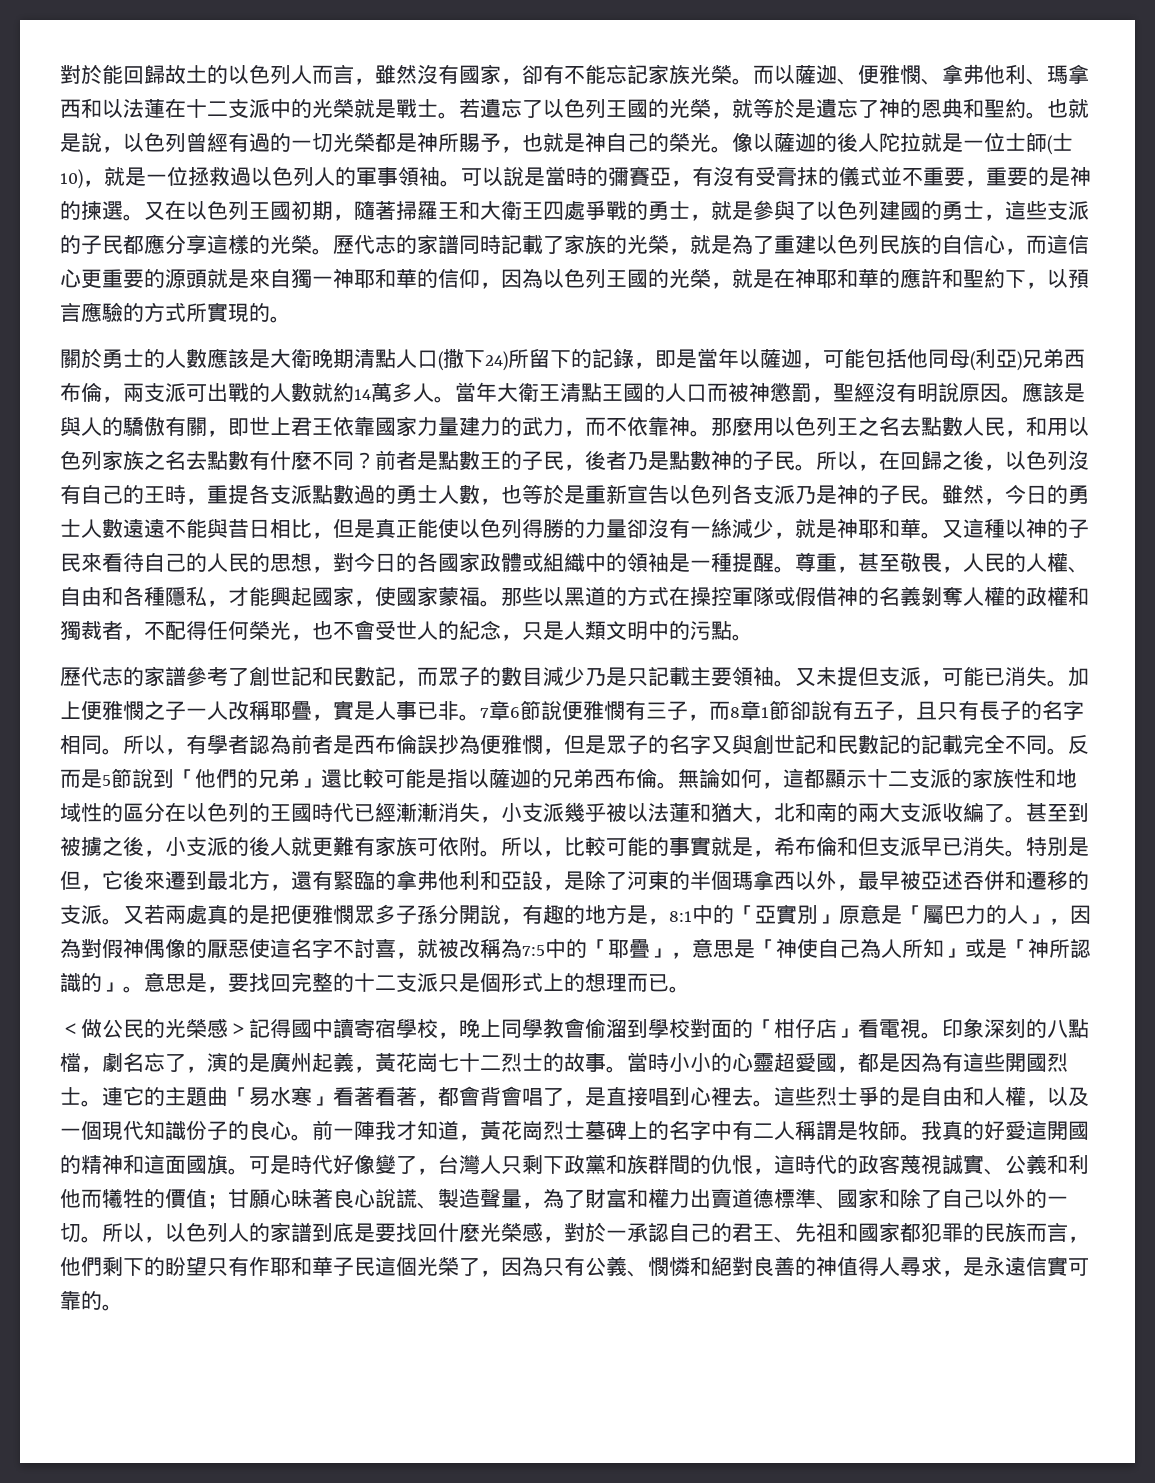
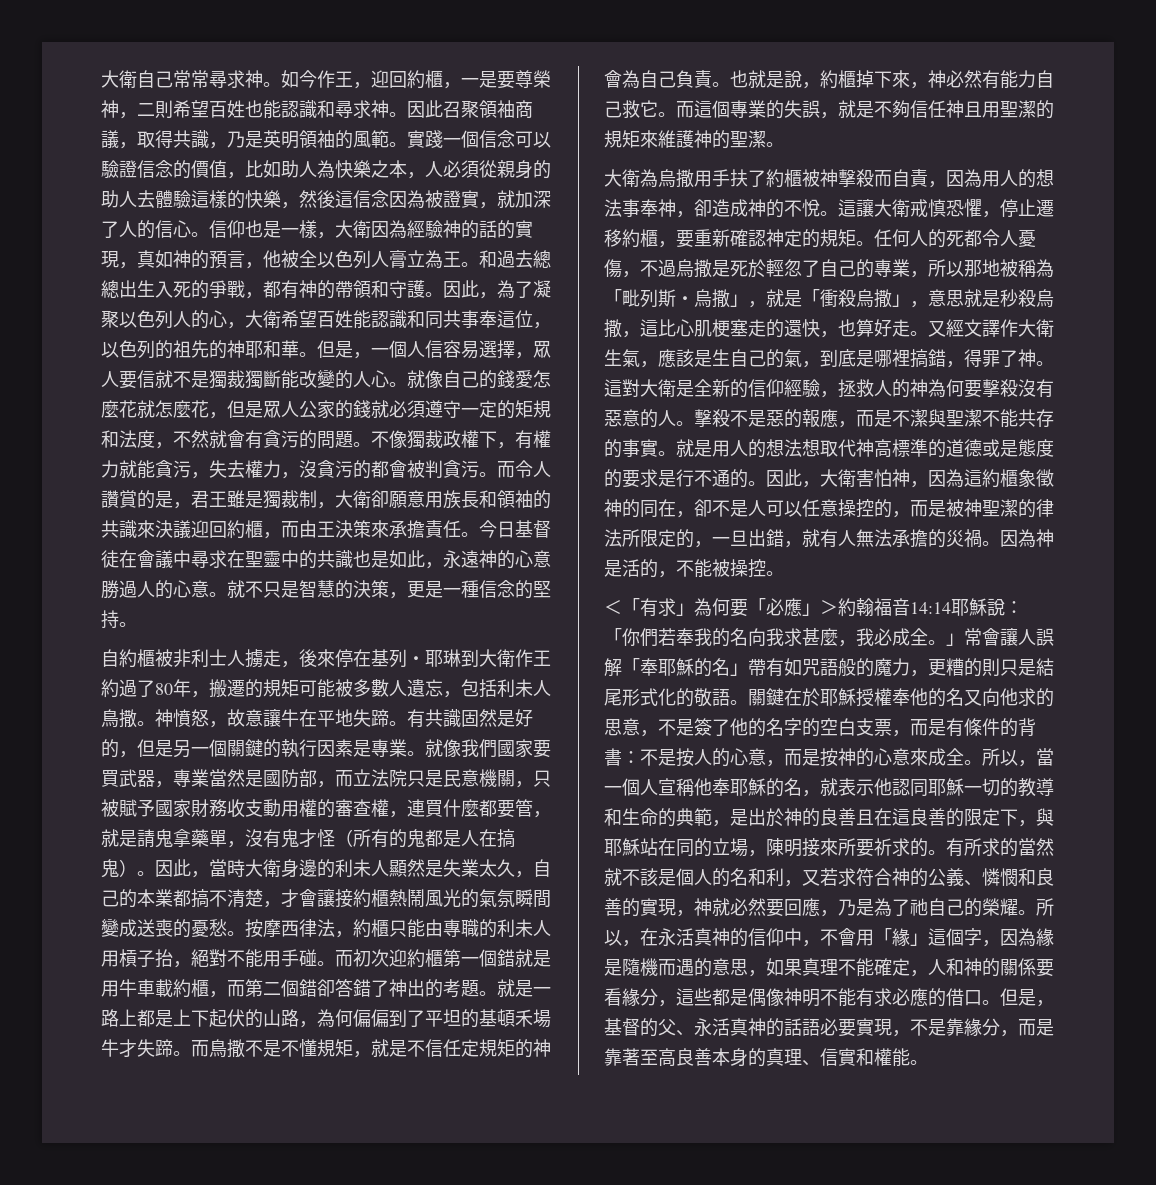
[60,64,1089,85] [60,98,1089,119] [60,132,1073,155] [60,166,1091,189] [60,200,1089,221] [60,234,1089,255] [60,268,1089,289] [60,302,291,323] [60,348,1085,371] [60,382,1085,403] [60,416,1089,437] [60,450,1089,471] [60,484,1089,505] [60,518,1089,539] [60,552,1089,573] [60,586,1089,607] [60,620,753,641] [60,666,1089,687] [60,700,1084,721] [60,734,1089,755] [60,768,1077,789] [60,802,1089,823] [60,836,1089,857] [60,870,1089,891] [60,904,1091,925] [60,938,1091,959] [60,972,690,993] [60,1018,1089,1039] [60,1052,1068,1073] [60,1086,1089,1107] [60,1120,1089,1141] [60,1154,1089,1175] [60,1188,1068,1209] [60,1222,1089,1243] [60,1256,1089,1277] [60,1290,102,1310] 對於能回歸故土的以色列人而言，雖然沒有國家，卻有不能忘記家族光榮。而以薩迦、便雅憫、拿弗他利、瑪拿西和以法蓮在十二支派中的光榮就是戰士。若遺忘了以色列王國的光榮，就等於是遺忘了神的恩典和聖約。也就是說，以色列曾經有過的一切光榮都是神所賜予，也就是神自己的榮光。像以薩迦的後人陀拉就是一位士師(士10)，就是一位拯救過以色列人的軍事領袖。可以說是當時的彌賽亞，有沒有受膏抹的儀式並不重要，重要的是神的揀選。又在以色列王國初期，隨著掃羅王和大衛王四處爭戰的勇士，就是參與了以色列建國的勇士，這些支派的子民都應分享這樣的光榮。歷代志的家譜同時記載了家族的光榮，就是為了重建以色列民族的自信心，而這信心更重要的源頭就是來自獨一神耶和華的信仰，因為以色列王國的光榮，就是在神耶和華的應許和聖約下，以預言應驗的方式所實現的。 // 關於勇士的人數應該是大衛晚期清點人口(撒下24)所留下的記錄，即是當年以薩迦，可能包括他同母(利亞)兄弟西布倫，兩支派可出戰的人數就約14萬多人。當年大衛王清點王國的人口而被神懲罰，聖經沒有明說原因。應該是與人的驕傲有關，即世上君王依靠國家力量建力的武力，而不依靠神。那麼用以色列王之名去點數人民，和用以色列家族之名去點數有什麼不同？前者是點數王的子民，後者乃是點數神的子民。所以，在回歸之後，以色列沒有自己的王時，重提各支派點數過的勇士人數，也等於是重新宣告以色列各支派乃是神的子民。雖然，今日的勇士人數遠遠不能與昔日相比，但是真正能使以色列得勝的力量卻沒有一絲減少，就是神耶和華。又這種以神的子民來看待自己的人民的思想，對今日的各國家政體或組織中的領袖是一種提醒。尊重，甚至敬畏，人民的人權、自由和各種隱私，才能興起國家，使國家蒙福。那些以黑道的方式在操控軍隊或假借神的名義剝奪人權的政權和獨裁者，不配得任何榮光，也不會受世人的紀念，只是人類文明中的污點。 // 歷代志的家譜參考了創世記和民數記，而眾子的數目減少乃是只記載主要領袖。又未提但支派，可能已消失。加上便雅憫之子一人改稱耶疊，實是人事已非。7章6節說便雅憫有三子，而8章1節卻說有五子，且只有長子的名字相同。所以，有學者認為前者是西布倫誤抄為便雅憫，但是眾子的名字又與創世記和民數記的記載完全不同。反而是5節說到「他們的兄弟」還比較可能是指以薩迦的兄弟西布倫。無論如何，這都顯示十二支派的家族性和地域性的區分在以色列的王國時代已經漸漸消失，小支派幾乎被以法蓮和猶大，北和南的兩大支派收編了。甚至到被擄之後，小支派的後人就更難有家族可依附。所以，比較可能的事實就是，希布倫和但支派早已消失。特別是但，它後來遷到最北方，還有緊臨的拿弗他利和亞設，是除了河東的半個瑪拿西以外，最早被亞述吞併和遷移的支派。又若兩處真的是把便雅憫眾多子孫分開說，有趣的地方是，8:1中的「亞實別」原意是「屬巴力的人」，因為對假神偶像的厭惡使這名字不討喜，就被改稱為7:5中的「耶疊」，意思是「神使自己為人所知」或是「神所認識的」。意思是，要找回完整的十二支派只是個形式上的想理而已。 // ＜做公民的光榮感＞記得國中讀寄宿學校，晚上同學教會偷溜到學校對面的「柑仔店」看電視。印象深刻的八點檔，劇名忘了，演的是廣州起義，黃花崗七十二烈士的故事。當時小小的心靈超愛國，都是因為有這些開國烈士。連它的主題曲「易水寒」看著看著，都會背會唱了，是直接唱到心裡去。這些烈士爭的是自由和人權，以及一個現代知識份子的良心。前一陣我才知道，黃花崗烈士墓碑上的名字中有二人稱謂是牧師。我真的好愛這開國的精神和這面國旗。可是時代好像變了，台灣人只剩下政黨和族群間的仇恨，這時代的政客蔑視誠實、公義和利他而犧牲的價值；甘願心昧著良心說謊、製造聲量，為了財富和權力出賣道德標準、國家和除了自己以外的一切。所以，以色列人的家譜到底是要找回什麼光榮感，對於一承認自己的君王、先祖和國家都犯罪的民族而言，他們剩下的盼望只有作耶和華子民這個光榮了，因為只有公義、憫憐和絕對良善的神值得人尋求，是永遠信實可靠的 -> [101,70,551,89] [101,100,533,119] [101,130,551,149] [101,160,551,179] [101,190,551,209] [101,220,533,239] [101,250,551,269] [101,280,551,299] [101,310,551,329] [101,340,551,359] [101,369,551,389] [101,400,551,419] [101,430,551,449] [101,460,551,479] [101,490,551,509] [101,520,551,539] [101,550,551,569] [101,580,551,599] [101,610,137,629] [101,649,551,668] [101,679,551,698] [101,709,533,728] [101,739,551,758] [101,769,551,788] [101,799,551,818] [101,829,515,848] [101,859,551,878] [101,889,551,908] [101,918,551,938] [101,949,551,968] [101,979,551,998] [101,1009,551,1028] [101,1039,551,1058] [604,70,1054,89] [604,100,1054,119] [604,130,784,149] [604,169,1054,188] [604,198,1054,218] [604,229,1036,248] [604,259,1054,278] [604,289,1054,308] [604,319,1054,338] [604,349,1054,368] [604,379,1054,398] [604,409,1054,428] [604,439,1054,458] [604,469,1054,488] [604,499,1054,518] [604,529,1054,548] [604,559,784,578] [604,598,1023,617] [604,628,1054,647] [604,658,1054,677] [604,688,1054,707] [604,718,1036,737] [604,748,1054,767] [604,778,1054,797] [604,808,1054,827] [604,838,1054,857] [604,868,1054,887] [604,898,1054,917] [604,928,1054,947] [604,958,1054,977] [604,988,1054,1007] [604,1018,1054,1037] [604,1048,910,1067] 大衛自己常常尋求神。如今作王，迎回約櫃，一是要尊榮神，二則希望百姓也能認識和尋求神。因此召聚領袖商議，取得共識，乃是英明領袖的風範。實踐一個信念可以驗證信念的價值，比如助人為快樂之本，人必須從親身的助人去體驗這樣的快樂，然後這信念因為被證實，就加深了人的信心。信仰也是一樣，大衛因為經驗神的話的實現，真如神的預言，他被全以色列人膏立為王。和過去總總出生入死的爭戰，都有神的帶領和守護。因此，為了凝聚以色列人的心，大衛希望百姓能認識和同共事奉這位，以色列的祖先的神耶和華。但是，一個人信容易選擇，眾人要信就不是獨裁獨斷能改變的人心。就像自己的錢愛怎麼花就怎麼花，但是眾人公家的錢就必須遵守一定的矩規和法度，不然就會有貪污的問題。不像獨裁政權下，有權力就能貪污，失去權力，沒貪污的都會被判貪污。而令人讚賞的是，君王雖是獨裁制，大衛卻願意用族長和領袖的共識來決議迎回約櫃，而由王決策來承擔責任。今日基督徒在會議中尋求在聖靈中的共識也是如此，永遠神的心意勝過人的心意。就不只是智慧的決策，更是一種信念的堅持。 // 自約櫃被非利士人擄走，後來停在基列‧耶琳到大衛作王約過了80年，搬遷的規矩可能被多數人遺忘，包括利未人鳥撒。神憤怒，故意讓牛在平地失蹄。有共識固然是好的，但是另一個關鍵的執行因素是專業。就像我們國家要買武器，專業當然是國防部，而立法院只是民意機關，只被賦予國家財務收支動用權的審查權，連買什麼都要管，就是請鬼拿藥單，沒有鬼才怪（所有的鬼都是人在搞鬼）。因此，當時大衛身邊的利未人顯然是失業太久，自己的本業都搞不清楚，才會讓接約櫃熱鬧風光的氣氛瞬間變成送喪的憂愁。按摩西律法，約櫃只能由專職的利未人用槓子抬，絕對不能用手碰。而初次迎約櫃第一個錯就是用牛車載約櫃，而第二個錯卻答錯了神出的考題。就是一路上都是上下起伏的山路，為何偏偏到了平坦的基頓禾場牛才失蹄。而鳥撒不是不懂規矩，就是不信任定規矩的神會為自己負責。也就是說，約櫃掉下來，神必然有能力自己救它。而這個專業的失誤，就是不夠信任神且用聖潔的規矩來維護神的聖潔。 // 大衛為烏撒用手扶了約櫃被神擊殺而自責，因為用人的想法事奉神，卻造成神的不悅。這讓大衛戒慎恐懼，停止遷移約櫃，要重新確認神定的規矩。任何人的死都令人憂傷，不過烏撒是死於輕忽了自己的專業，所以那地被稱為「毗列斯‧烏撒」，就是「衝殺烏撒」，意思就是秒殺烏撒，這比心肌梗塞走的還快，也算好走。又經文譯作大衛生氣，應該是生自己的氣，到底是哪裡搞錯，得罪了神。這對大衛是全新的信仰經驗，拯救人的神為何要擊殺沒有惡意的人。擊殺不是惡的報應，而是不潔與聖潔不能共存的事實。就是用人的想法想取代神高標準的道德或是態度的要求是行不通的。因此，大衛害怕神，因為這約櫃象徵神的同在，卻不是人可以任意操控的，而是被神聖潔的律法所限定的，一旦出錯，就有人無法承擔的災禍。因為神是活的，不能被操控。 // ＜「有求」為何要「必應」＞約翰福音14:14耶穌說：「你們若奉我的名向我求甚麼，我必成全。」常會讓人誤解「奉耶穌的名」帶有如咒語般的魔力，更糟的則只是結尾形式化的敬語。關鍵在於耶穌授權奉他的名又向他求的思意，不是簽了他的名字的空白支票，而是有條件的背書：不是按人的心意，而是按神的心意來成全。所以，當一個人宣稱他奉耶穌的名，就表示他認同耶穌一切的教導和生命的典範，是出於神的良善且在這良善的限定下，與耶穌站在同的立場，陳明接來所要祈求的。有所求的當然就不該是個人的名和利，又若求符合神的公義、憐憫和良善的實現，神就必然要回應，乃是為了祂自己的榮耀。所以，在永活真神的信仰中，不會用「緣」這個字，因為緣是隨機而遇的意思，如果真理不能確定，人和神的關係要看緣分，這些都是偶像神明不能有求必應的借口。但是，基督的父、永活真神的話語必要實現，不是靠緣分，而是靠著至高良善本身的真理、信實和權能

